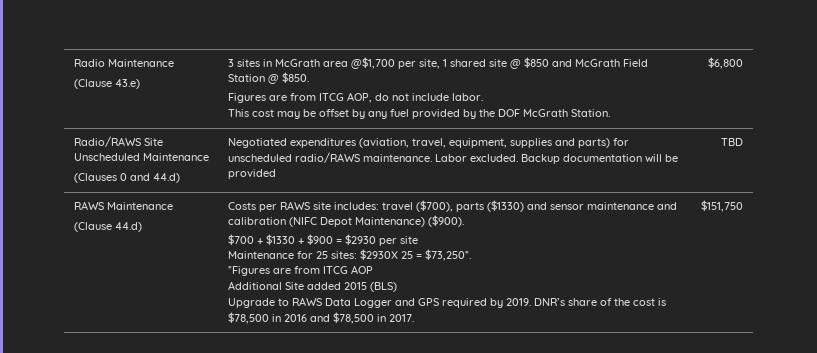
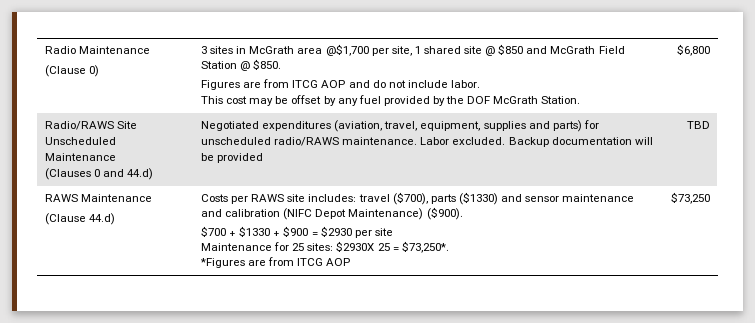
[114,79,140,89] 43.e) -> [89,65,100,77] 0)
[346,92,372,103] AOP, -> [321,80,370,88] AOP and
[227,281,397,292] [227,297,666,308] [227,312,414,324] [701,200,744,212] // Additional Site added 2015 (BLS) // Upgrade to RAWS Data Logger and GPS required by 2019. DNR’s share of the cost is $78,500 in 2016 and $78,500 in 2017. | $151,750 -> [671,192,711,204] | $73,250

